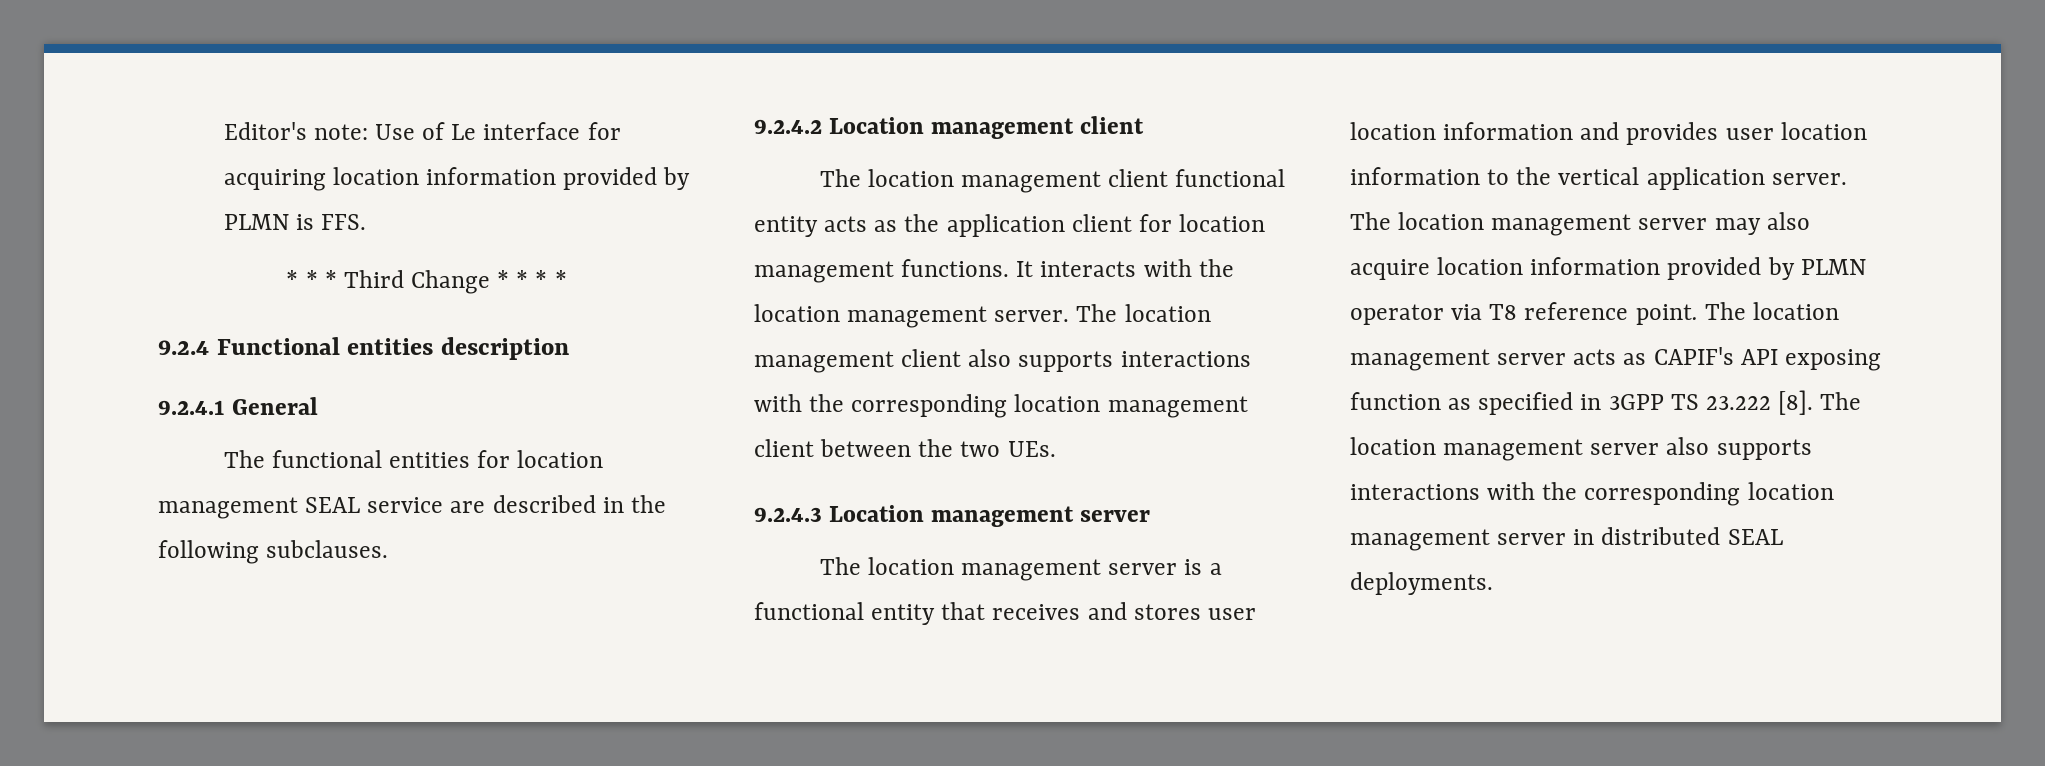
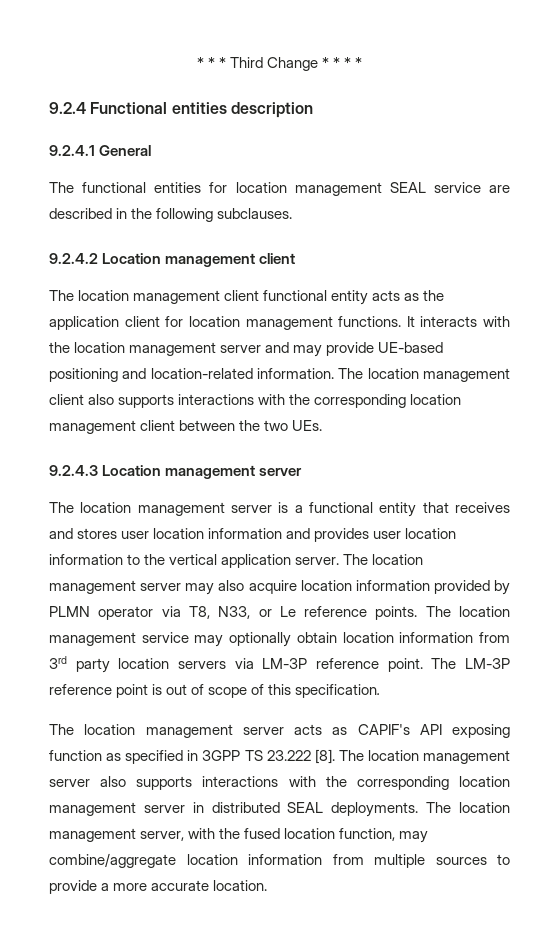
[223,122,621,140] [223,167,691,191] [223,214,366,230] Editor's note: Use of Le interface for acquiring location information provided by PLMN is FFS. // -> (196, 62) none
[994,310,1070,322] server. -> [220,342,444,357] [49,368,334,382] server and may provide UE-based positioning and location-related information.
[1489,302,1698,325] T8 reference point. -> [188,606,511,620] [49,632,511,647] [49,656,511,673] [49,684,381,698] T8, N33, or Le reference points. The location management service may optionally obtain location information from 3rd party location servers via LM-3P reference point. The LM-3P reference point is out of scope of this specification. //
(1493, 583) none -> [426,802,511,813] [49,828,429,843] [49,853,510,868] [49,880,268,894] The location management server, with the fused location function, may combine/aggregate location information from multiple sources to provide a more accurate location.

